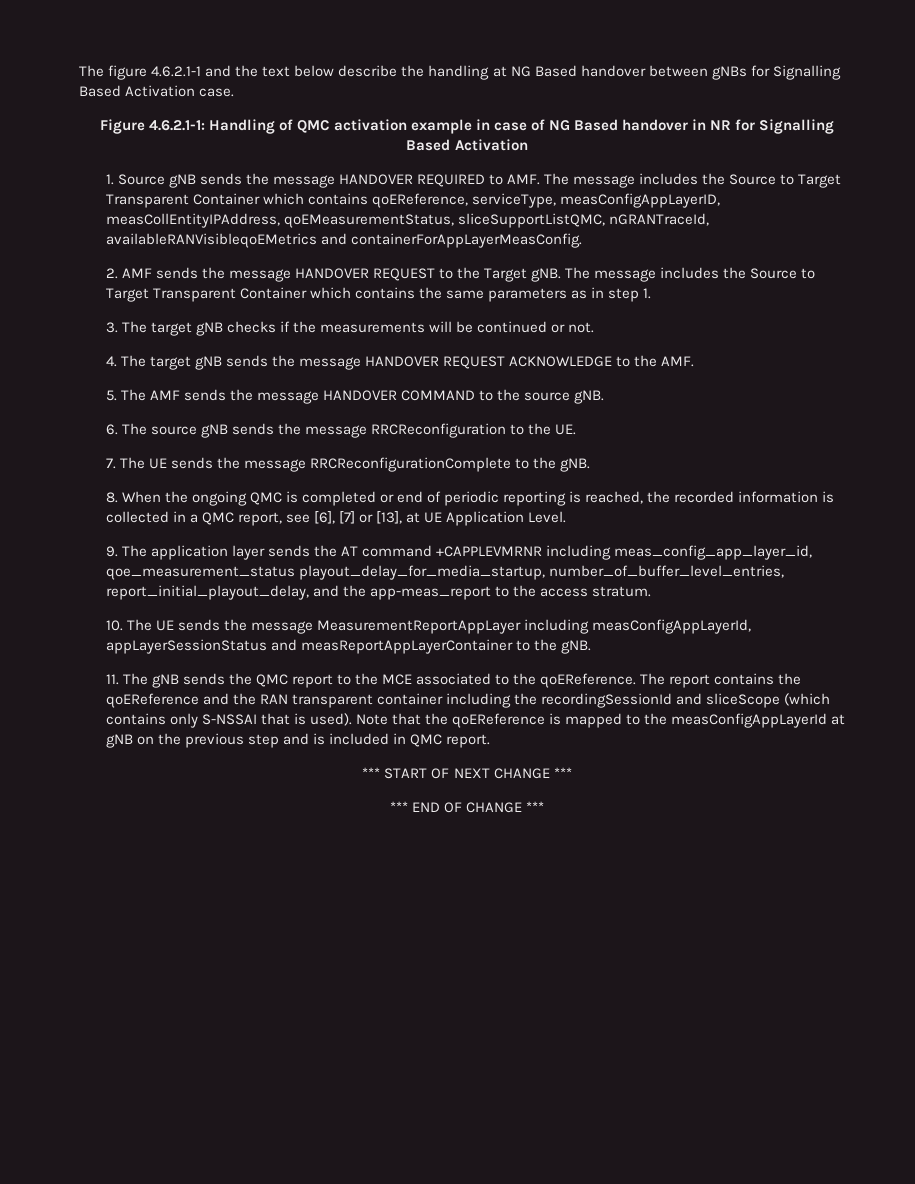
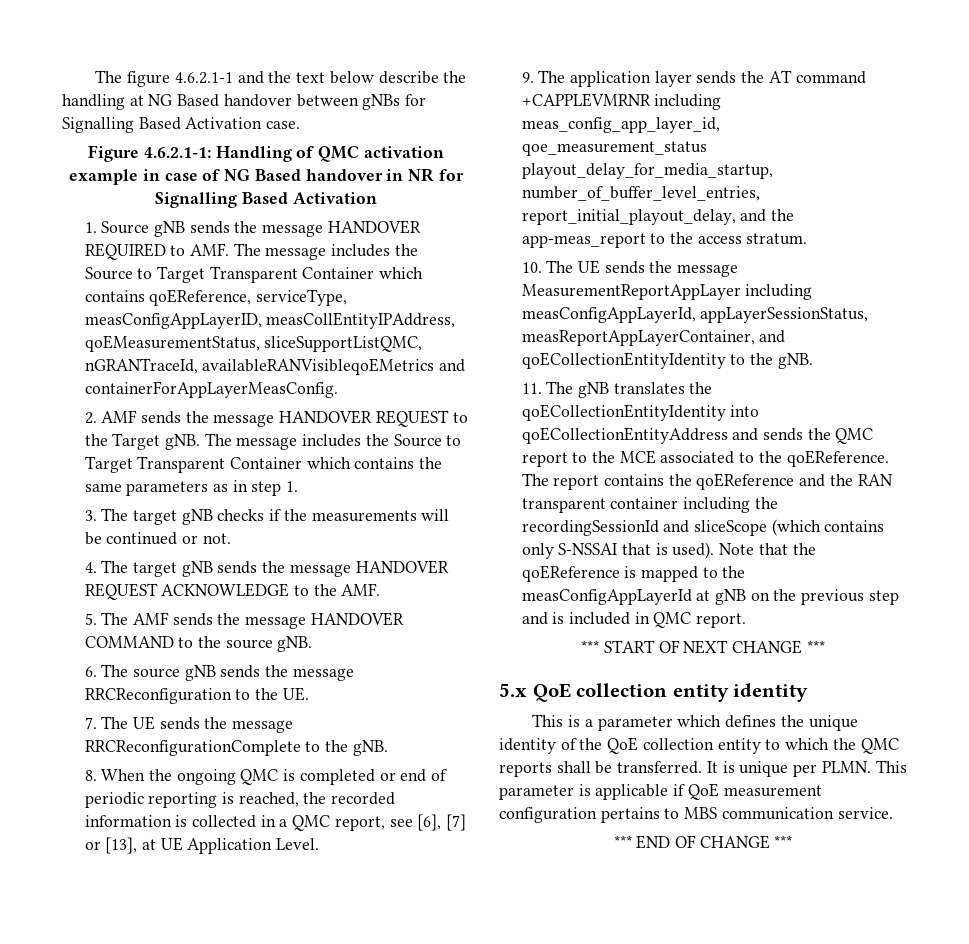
[105,639,513,654] appLayerSessionStatus and measReportAppLayerContainer -> [700,307,869,323] [521,330,786,346] [521,352,726,369] appLayerSessionStatus, measReportAppLayerContainer, and qoECollectionEntityIdentity
(179, 681) none -> [613,382,713,394] [521,404,760,421] [521,427,759,444] translates the qoECollectionEntityIdentity into qoECollectionEntityAddress and
(572, 772) none -> [499,683,809,702] [532,714,858,731] [499,737,899,754] [499,760,907,777] [499,783,822,800] [499,807,893,823] // 5.x QoE collection entity identity // This is a parameter which defines the unique identity of the QoE collection entity to which the QMC reports shall be transferred. It is unique per PLMN. This parameter is applicable if QoE measurement configuration pertains to MBS communication service.

